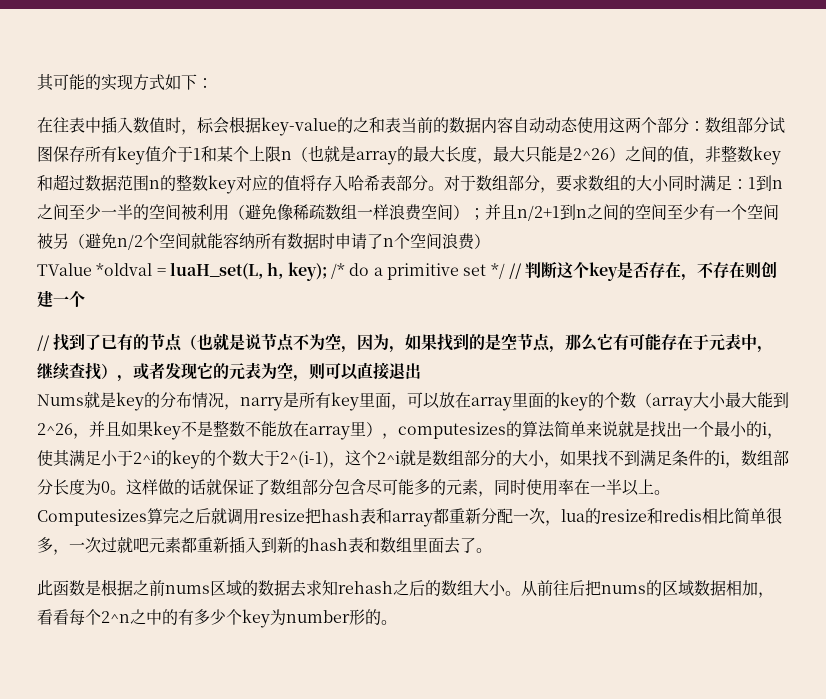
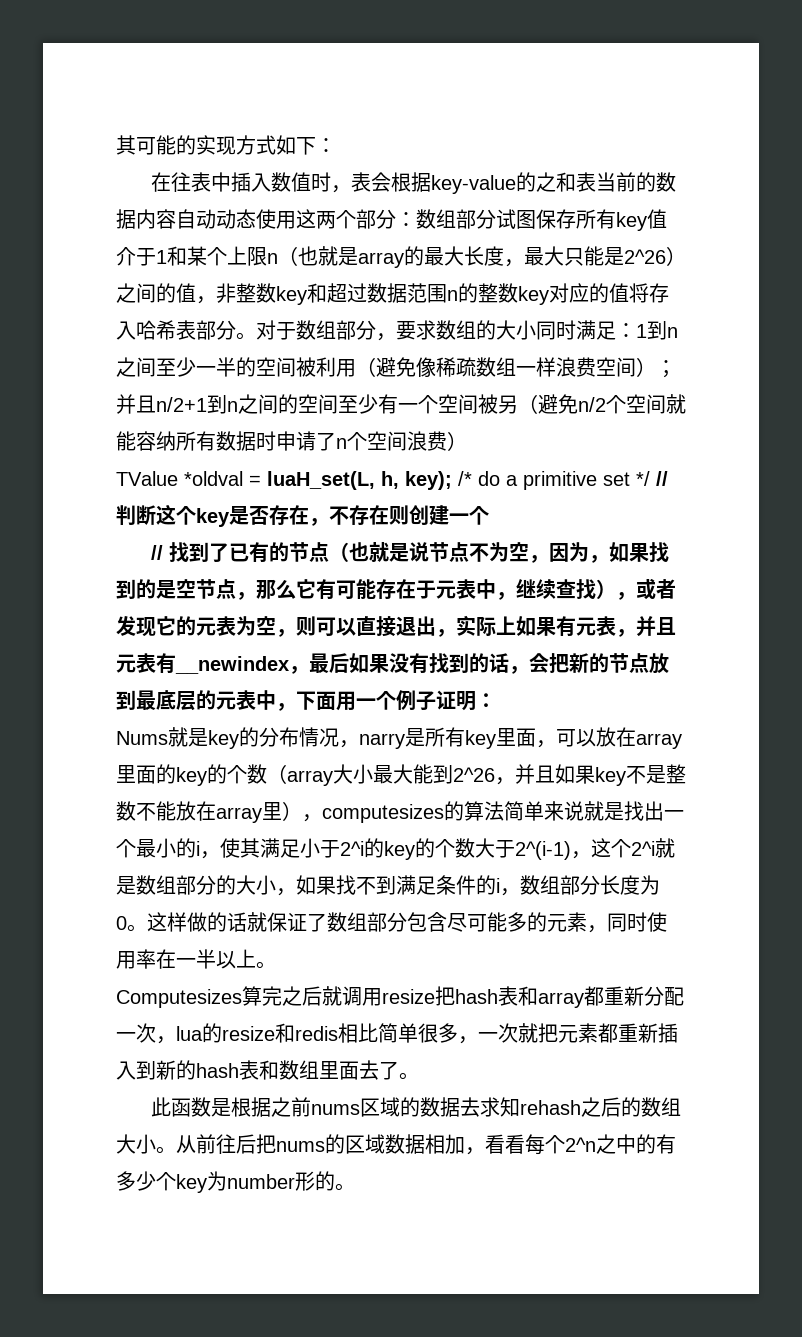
[197,117,214,134] 标 -> [351,172,372,192] 表
(421, 371) none -> [436,615,676,637] [116,653,669,674] [116,690,496,711] ，实际上如果有元表，并且元表有__newindex，最后如果没有找到的话，会把新的节点放到最底层的元表中，下面用一个例子证明：
[101,537,149,553] 过就吧 -> [518,1023,558,1043] 就把

